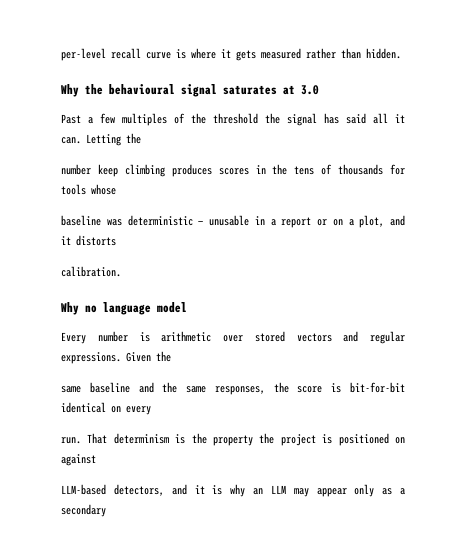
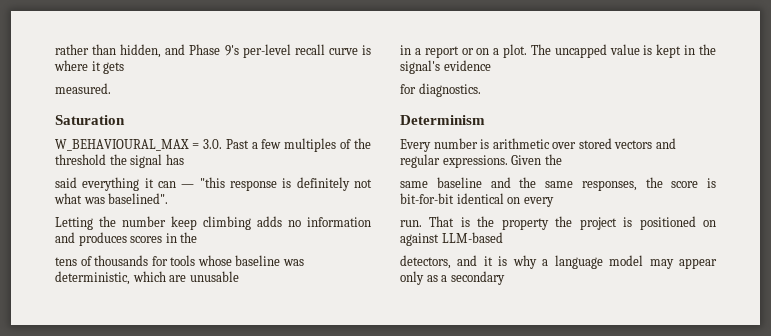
(61, 54) none -> [55,44,239,58] rather than hidden, and Phase 9's
[261,48,401,59] [61,84,319,97] measured rather than hidden. // Why the behavioural signal saturates at 3.0 // -> [55,83,111,94] [55,115,125,125] [55,139,222,151] // measured. // Saturation // W_BEHAVIOURAL_MAX = 3.0.
[346,113,405,124] [61,137,81,144] said all it can. -> [55,177,373,191] [54,193,169,204] // said everything it can — "this response is definitely not what was baselined". //
(141, 138) // -> (116, 221) none
(165, 170) none -> [257,216,371,227] [55,232,75,243] adds no information and
(288, 169) none -> (198, 237) //
(116, 189) // -> (232, 260) none
[127,215,204,226] deterministic — -> [55,271,187,285] deterministic, which are
(249, 220) none -> (239, 276) //
[359,215,405,228] [61,235,116,246] [61,266,121,277] [61,302,187,315] plot, and it distorts // calibration. // Why no language model -> [503,44,716,58] [400,60,491,74] [400,83,481,97] [400,115,485,125] plot. The uncapped value is kept in the signal's evidence // for diagnostics. // Determinism
[113,433,169,444] determinism -> (455, 221) none
[61,484,106,495] // LLM-based -> [441,232,503,243] LLM-based //
[253,485,286,495] an LLM -> [542,255,644,269] a language model

